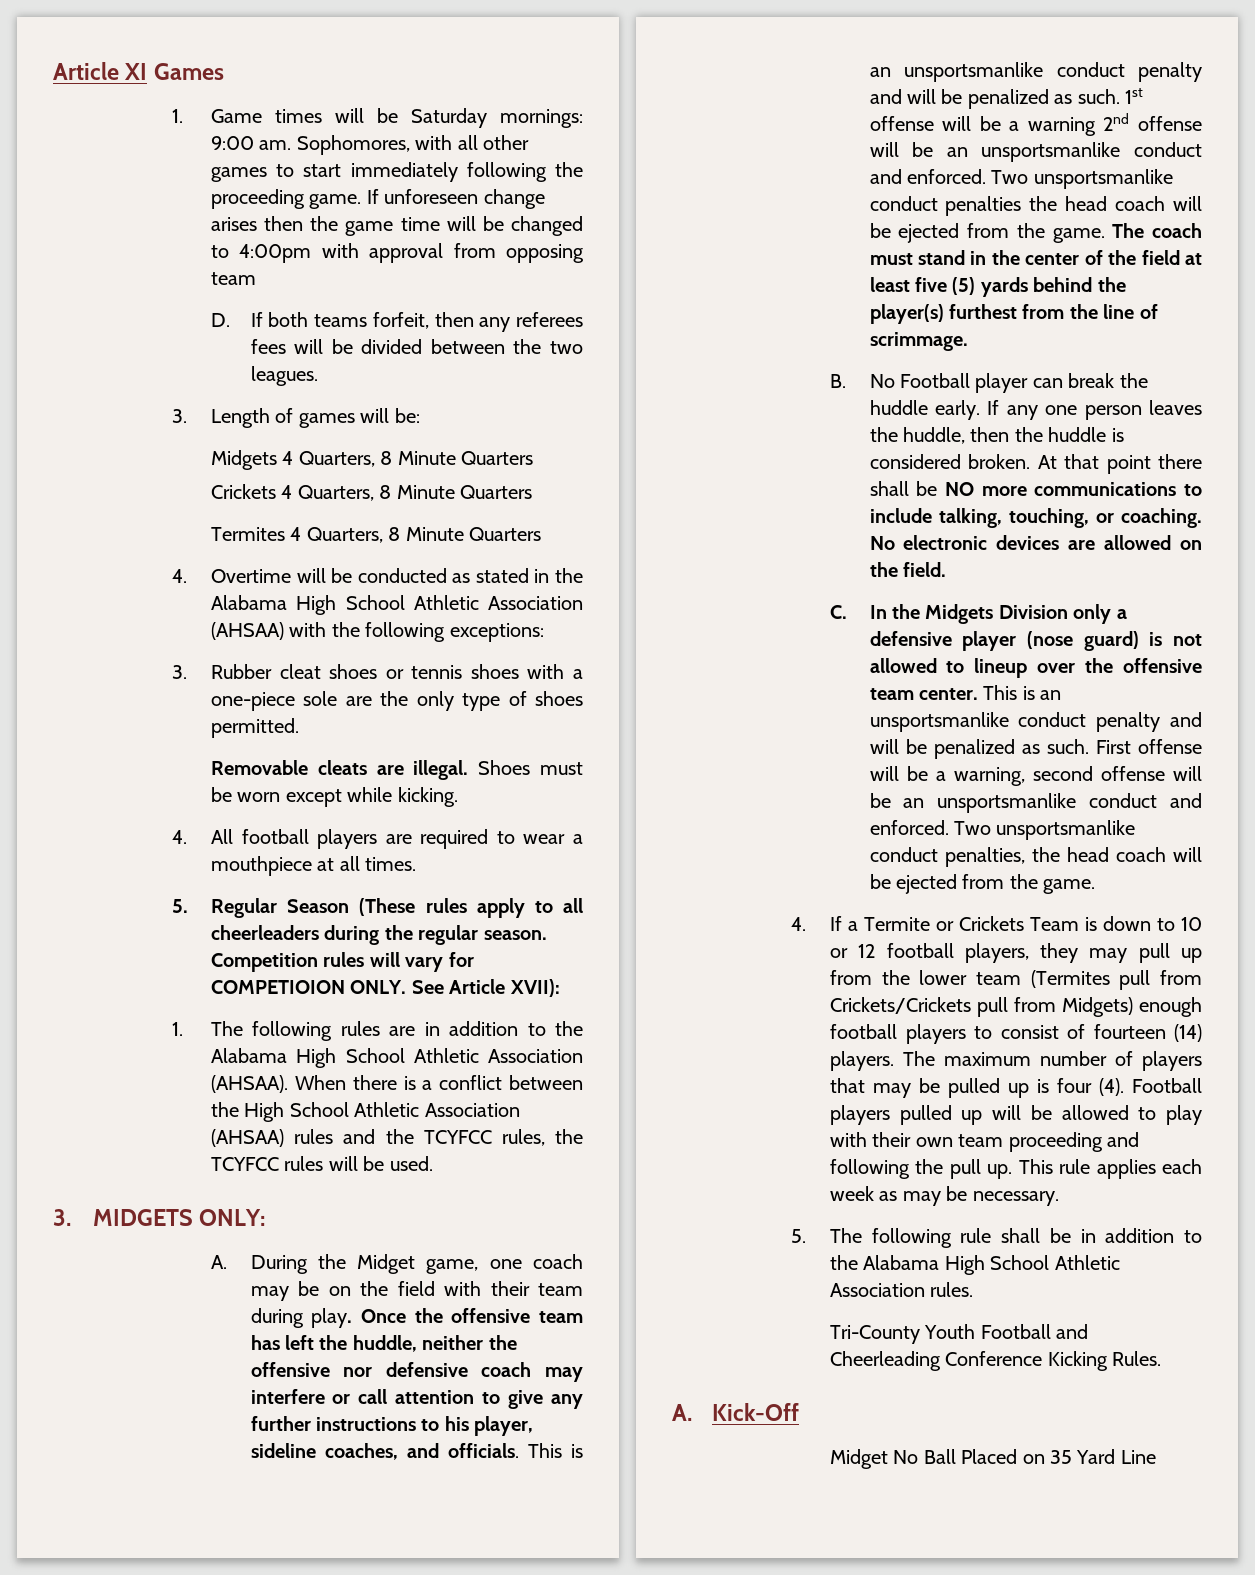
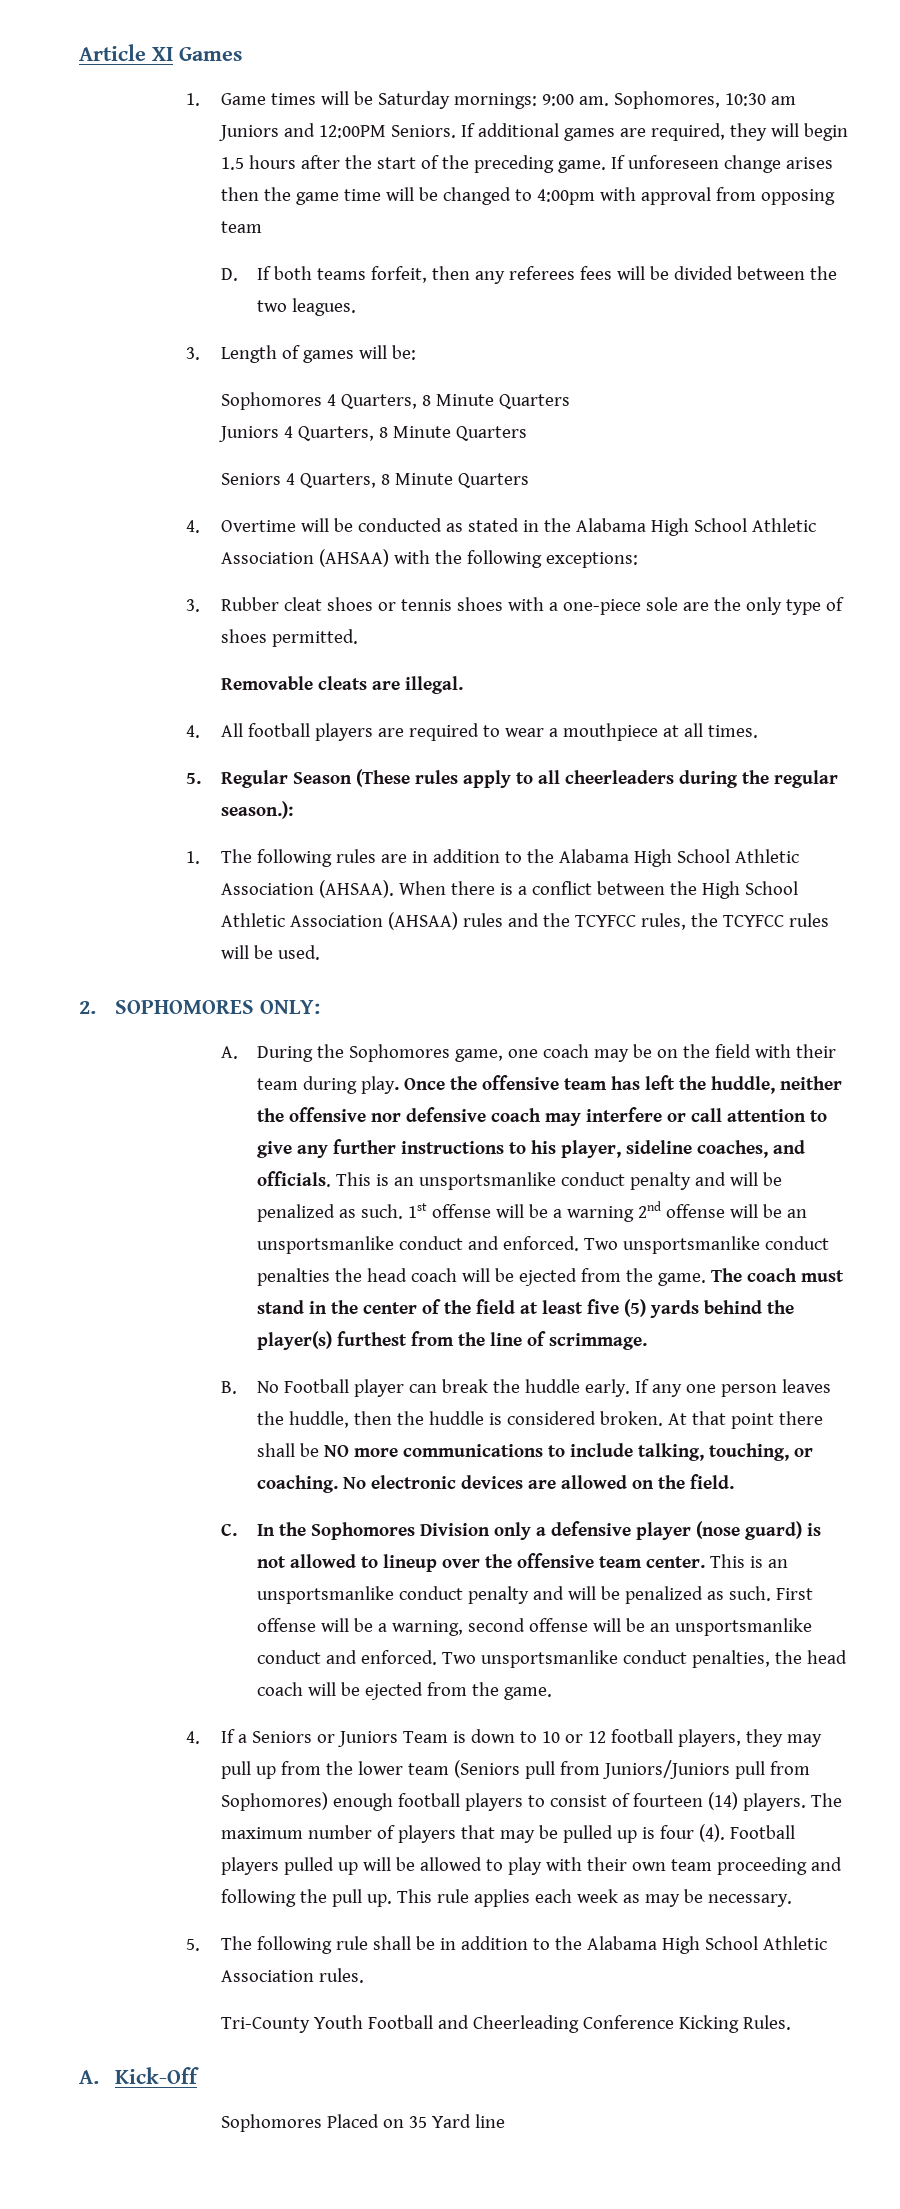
[415,135,530,150] [211,162,583,182] [211,189,306,209] with all other games to start immediately following the proceeding -> [725,93,797,106] [219,123,849,141] [221,155,555,173] 10:30 am Juniors and 12:00PM Seniors. If additional games are required, they will begin 1.5 hours after the start of the preceding
[211,450,534,470] [211,484,533,501] [211,527,286,541] Midgets 4 Quarters, 8 Minute Quarters // Crickets 4 Quarters, 8 Minute Quarters // Termites -> [221,392,571,410] [219,426,528,442] [221,473,282,485] Sophomores 4 Quarters, 8 Minute Quarters // Juniors 4 Quarters, 8 Minute Quarters // Seniors
[478,760,583,775] [211,787,458,807] Shoes must be worn except while kicking. -> (464, 685) none
[483,930,547,940] [211,952,474,972] [211,979,560,997] season. Competition rules will vary for COMPETIOION ONLY. See Article XVII): -> [221,801,294,819] season.):
[53,1209,193,1226] 3. MIDGETS -> [79,1000,254,1014] 2. SOPHOMORES
[357,1254,416,1274] Midget -> [348,1044,450,1062] Sophomores
[925,604,994,624] Midgets -> [310,1522,415,1540] Sophomores
[864,916,1025,931] Termite or Crickets -> [252,1731,399,1747] Seniors or Juniors
[1030,970,1202,990] [830,997,1134,1017] (Termites pull from Crickets/Crickets pull from Midgets) -> [454,1760,811,1779] [221,1792,329,1811] (Seniors pull from Juniors/Juniors pull from Sophomores)
[830,1449,956,1469] Midget No Ball -> [221,2114,323,2132] Sophomores
[1120,1450,1156,1464] Line -> [475,2114,506,2128] line

